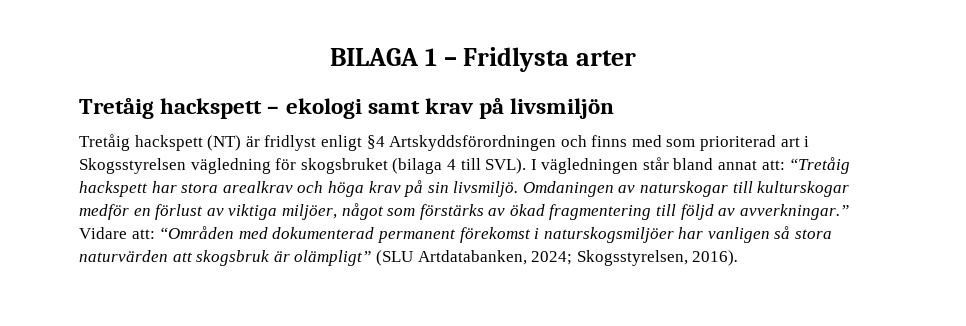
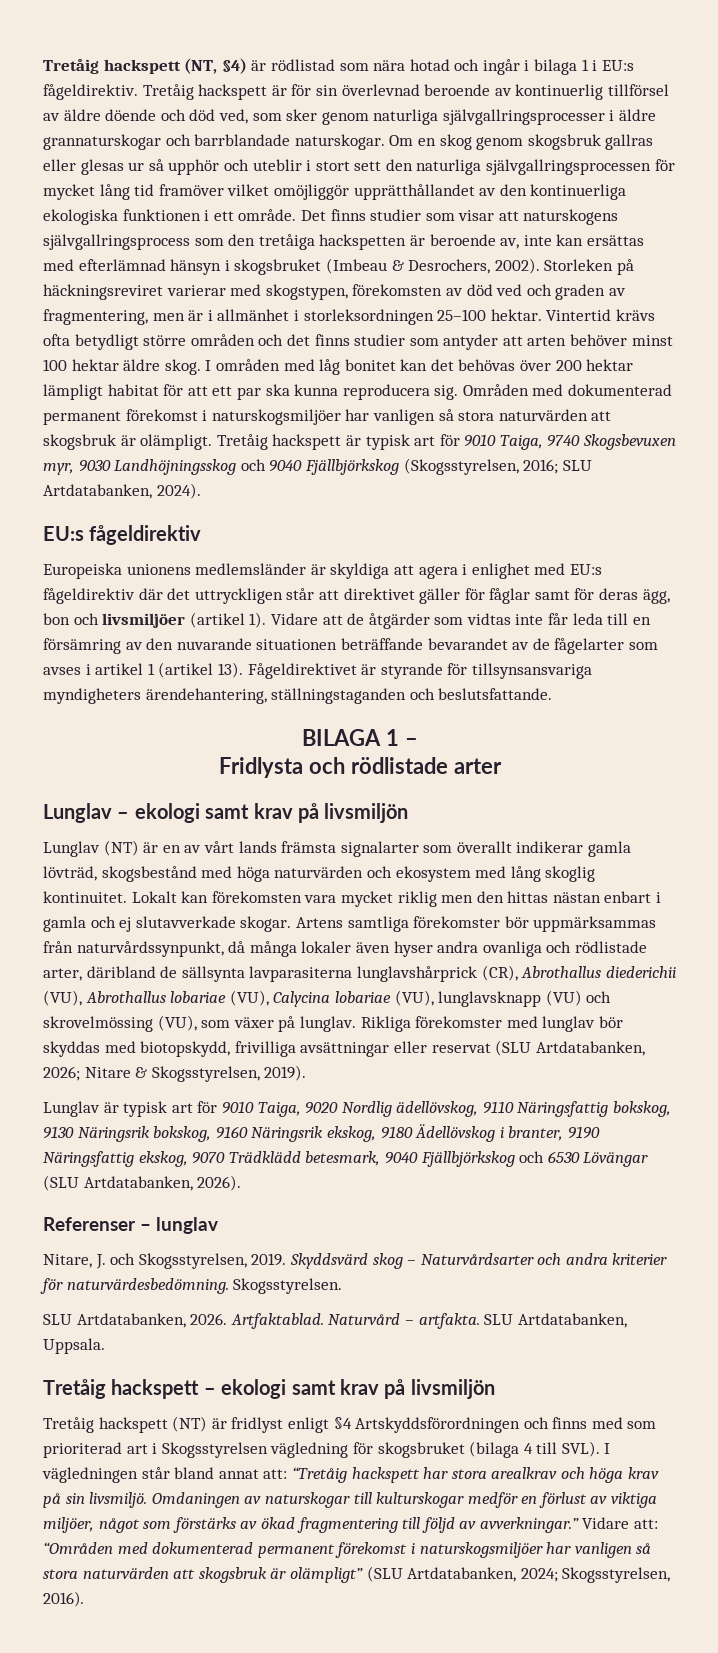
[329,47,637,72] BILAGA 1 – Fridlysta arter -> [43,58,634,75] [43,84,669,100] [43,109,657,125] [43,134,654,150] [43,159,675,175] [43,184,627,200] [43,209,619,225] [43,234,644,250] [43,258,634,275] [43,284,626,300] [43,309,655,325] [43,334,673,350] [43,359,634,375] [43,384,673,400] [43,409,612,425] [43,434,677,450] [43,458,592,475] [43,483,201,499] [43,525,202,545] [43,563,602,579] [43,588,670,604] [43,612,651,629] [43,638,658,654] [43,662,592,679] [43,688,553,704] [302,729,418,746] [219,757,502,778] [43,803,409,823] [43,840,632,857] [43,866,596,882] [43,891,662,907] [43,916,657,932] [43,941,647,957] [43,965,676,982] [43,990,612,1007] [43,1015,623,1032] [43,1040,645,1057] [43,1065,307,1082] [43,1101,672,1117] [43,1124,600,1142] [43,1151,649,1167] [43,1175,242,1191] [43,1217,218,1234] [43,1253,668,1269] [40,1278,343,1294] [43,1313,627,1329] [43,1338,105,1354] Tretåig hackspett (NT, §4) är rödlistad som nära hotad och ingår i bilaga 1 i EU:s fågeldirektiv. Tretåig hackspett är för sin överlevnad beroende av kontinuerlig tillförsel av äldre döende och död ved, som sker genom naturliga självgallringsprocesser i äldre grannaturskogar och barrblandade naturskogar. Om en skog genom skogsbruk gallras eller glesas ur så upphör och uteblir i stort sett den naturliga självgallringsprocessen för mycket lång tid framöver vilket omöjliggör upprätthållandet av den kontinuerliga ekologiska funktionen i ett område. Det finns studier som visar att naturskogens självgallringsprocess som den tretåiga hackspetten är beroende av, inte kan ersättas med efterlämnad hänsyn i skogsbruket (Imbeau & Desrochers, 2002). Storleken på häckningsreviret varierar med skogstypen, förekomsten av död ved och graden av fragmentering, men är i allmänhet i storleksordningen 25–100 hektar. Vintertid krävs ofta betydligt större områden och det finns studier som antyder att arten behöver minst 100 hektar äldre skog. I områden med låg bonitet kan det behövas över 200 hektar lämpligt habitat för att ett par ska kunna reproducera sig. Områden med dokumenterad permanent förekomst i naturskogsmiljöer har vanligen så stora naturvärden att skogsbruk är olämpligt. Tretåig hackspett är typisk art för 9010 Taiga, 9740 Skogsbevuxen myr, 9030 Landhöjningsskog och 9040 Fjällbjörkskog (Skogsstyrelsen, 2016; SLU Artdatabanken, 2024). // EU:s fågeldirektiv // Europeiska unionens medlemsländer är skyldiga att agera i enlighet med EU:s fågeldirektiv där det uttryckligen står att direktivet gäller för fåglar samt för deras ägg, bon och livsmiljöer (artikel 1). Vidare att de åtgärder som vidtas inte får leda till en försämring av den nuvarande situationen beträffande bevarandet av de fågelarter som avses i artikel 1 (artikel 13). Fågeldirektivet är styrande för tillsynsansvariga myndigheters ärendehantering, ställningstaganden och beslutsfattande. // BILAGA 1 – // Fridlysta och rödlistade arter // Lunglav – ekologi samt krav på livsmiljön // Lunglav (NT) är en av vårt lands främsta signalarter som överallt indikerar gamla lövträd, skogsbestånd med höga naturvärden och ekosystem med lång skoglig kontinuitet. Lokalt kan förekomsten vara mycket riklig men den hittas nästan enbart i gamla och ej slutavverkade skogar. Artens samtliga förekomster bör uppmärksammas från naturvårdssynpunkt, då många lokaler även hyser andra ovanliga och rödlistade arter, däribland de sällsynta lavparasiterna lunglavshårprick (CR), Abrothallus diederichii (VU), Abrothallus lobariae (VU), Calycina lobariae (VU), lunglavsknapp (VU) och skrovelmössing (VU), som växer på lunglav. Rikliga förekomster med lunglav bör skyddas med biotopskydd, frivilliga avsättningar eller reservat (SLU Artdatabanken, 2026; Nitare & Skogsstyrelsen, 2019). // Lunglav är typisk art för 9010 Taiga, 9020 Nordlig ädellövskog, 9110 Näringsfattig bokskog, 9130 Näringsrik bokskog, 9160 Näringsrik ekskog, 9180 Ädellövskog i branter, 9190 Näringsfattig ekskog, 9070 Trädklädd betesmark, 9040 Fjällbjörkskog och 6530 Lövängar (SLU Artdatabanken, 2026). // Referenser – lunglav // Nitare, J. och Skogsstyrelsen, 2019. Skyddsvärd skog – Naturvårdsarter och andra kriterier för naturvärdesbedömning. Skogsstyrelsen. // SLU Artdatabanken, 2026. Artfaktablad. Naturvård – artfakta. SLU Artdatabanken, Uppsala.

